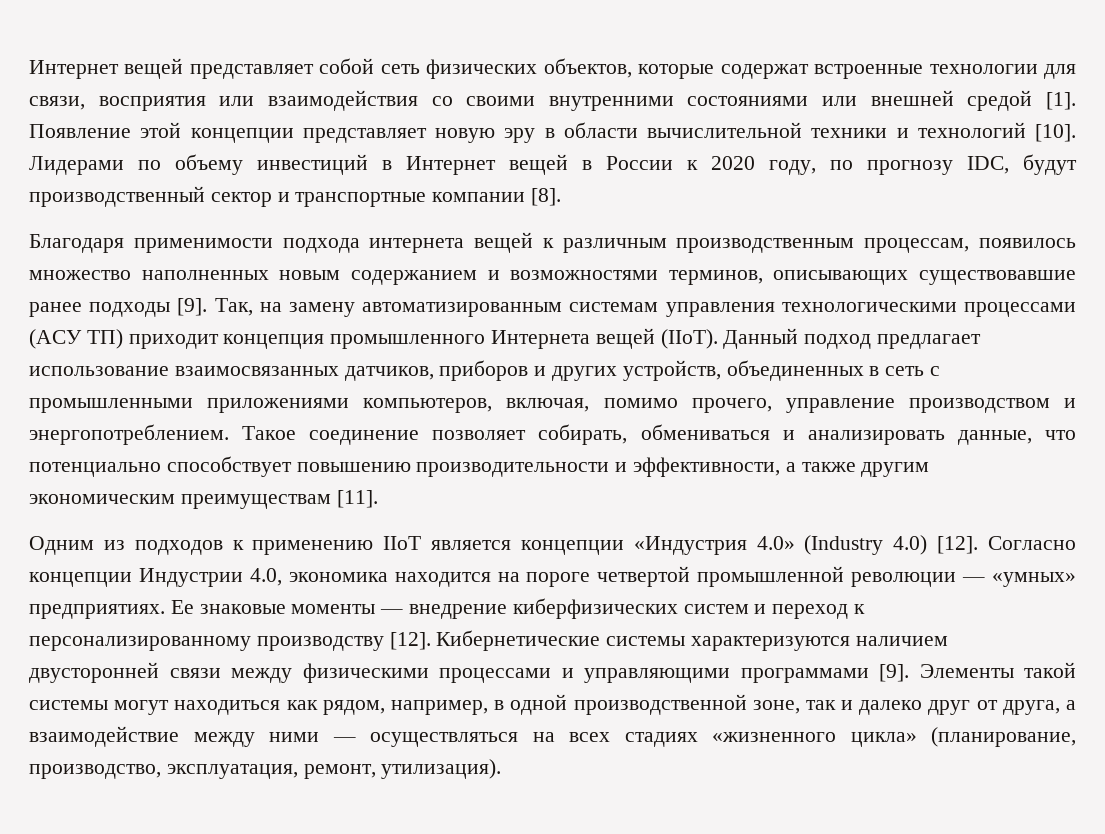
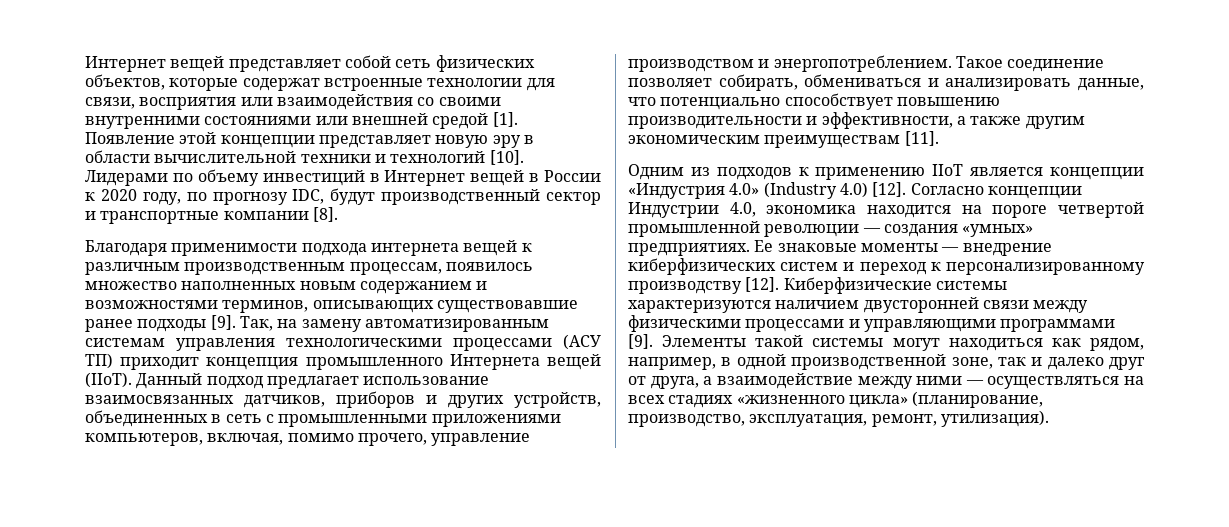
(986, 579) none -> [883,224,958,237] создания
[436,630,601,651] Кибернетические -> [783,277,932,294] Киберфизические

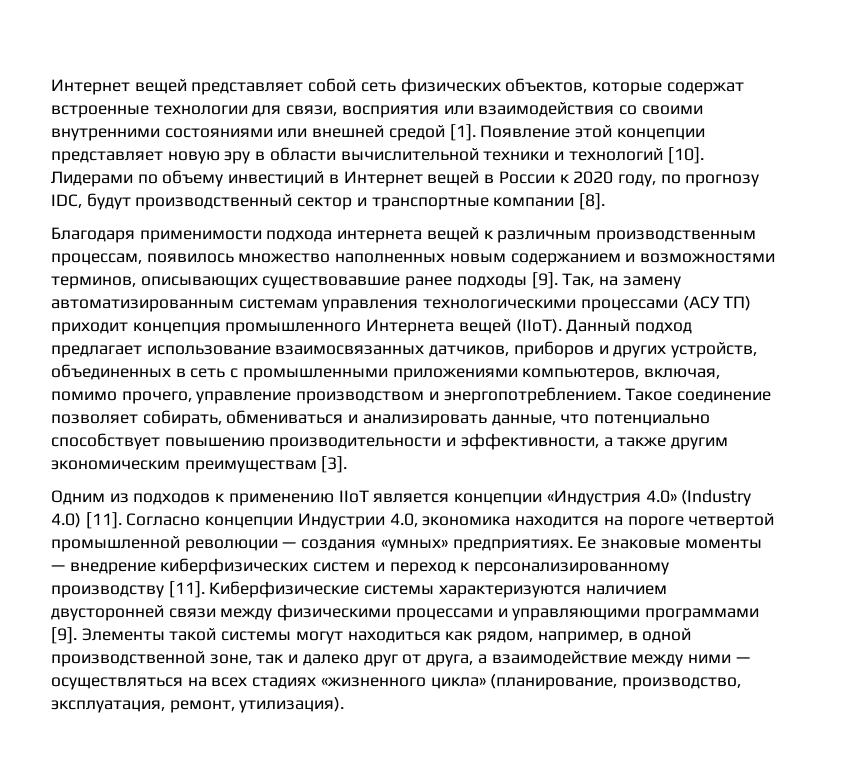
[904,131,939,146] [11]. -> [321,456,348,473] [3].
[872,182,907,197] [12]. -> [85,512,122,529] [11].
[745,277,780,292] [12]. -> [168,581,205,598] [11].

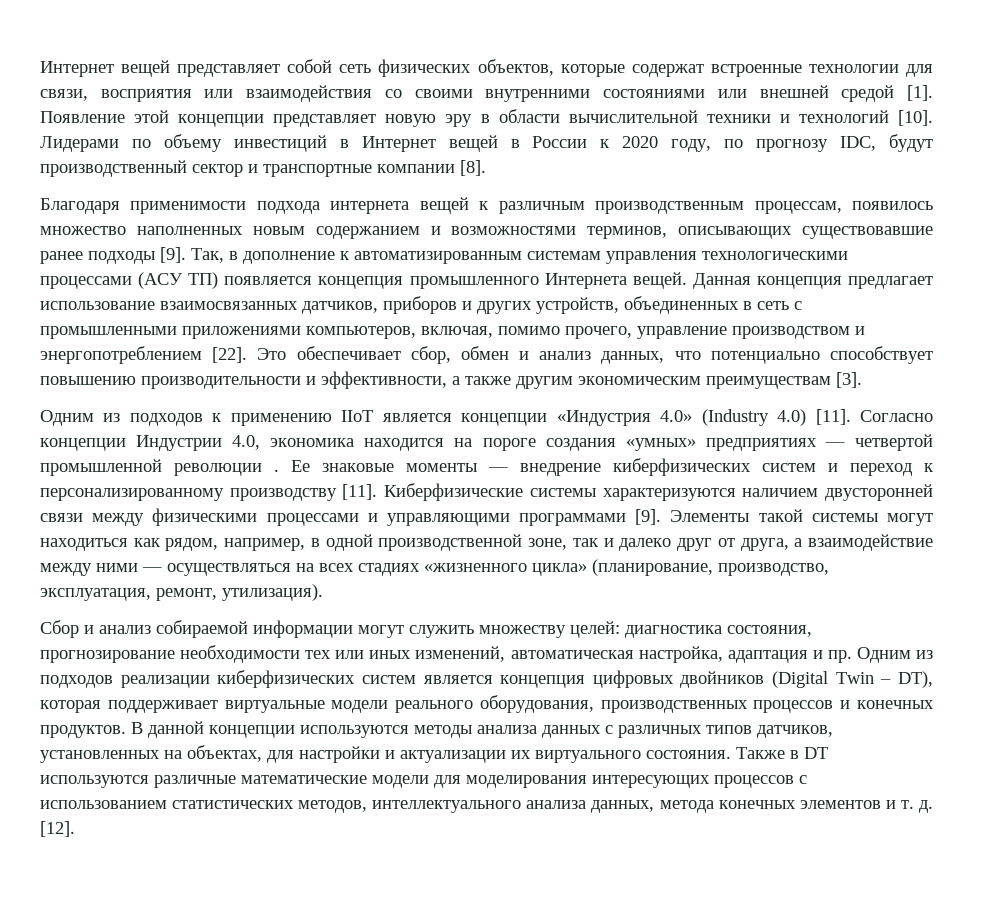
[599,276,681,289] на замену -> [229,251,349,264] в дополнение к
[51,322,128,335] приходит -> [224,276,313,285] появляется
[458,319,693,334] вещей (IIoT). Данный подход -> [632,272,842,289] вещей. Данная концепция
[443,387,772,404] [51,410,556,427] энергопотреблением. Такое соединение позволяет собирать, обмениваться и анализировать данные, -> [40,346,665,364] энергопотреблением [22]. Это обеспечивает сбор, обмен и анализ данных,
[688,513,775,529] [51,536,573,552] четвертой промышленной революции — создания «умных» предприятиях. -> [545,434,933,451] [40,459,279,476] создания «умных» предприятиях — четвертой промышленной революции .
(345, 705) none -> [40,620,812,638] [40,645,934,663] [40,670,933,688] [40,695,935,713] [40,721,833,738] [40,745,828,763] [40,775,807,788] [40,800,934,813] [40,821,75,837] // Сбор и анализ собираемой информации могут служить множеству целей: диагностика состояния, прогнозирование необходимости тех или иных изменений, автоматическая настройка, адаптация и пр. Одним из подходов реализации киберфизических систем является концепция цифровых двойников (Digital Twin – DT), которая поддерживает виртуальные модели реального оборудования, производственных процессов и конечных продуктов. В данной концепции используются методы анализа данных с различных типов датчиков, установленных на объектах, для настройки и актуализации их виртуального состояния. Также в DT используются различные математические модели для моделирования интересующих процессов с использованием статистических методов, интеллектуального анализа данных, метода конечных элементов и т. д. [12].

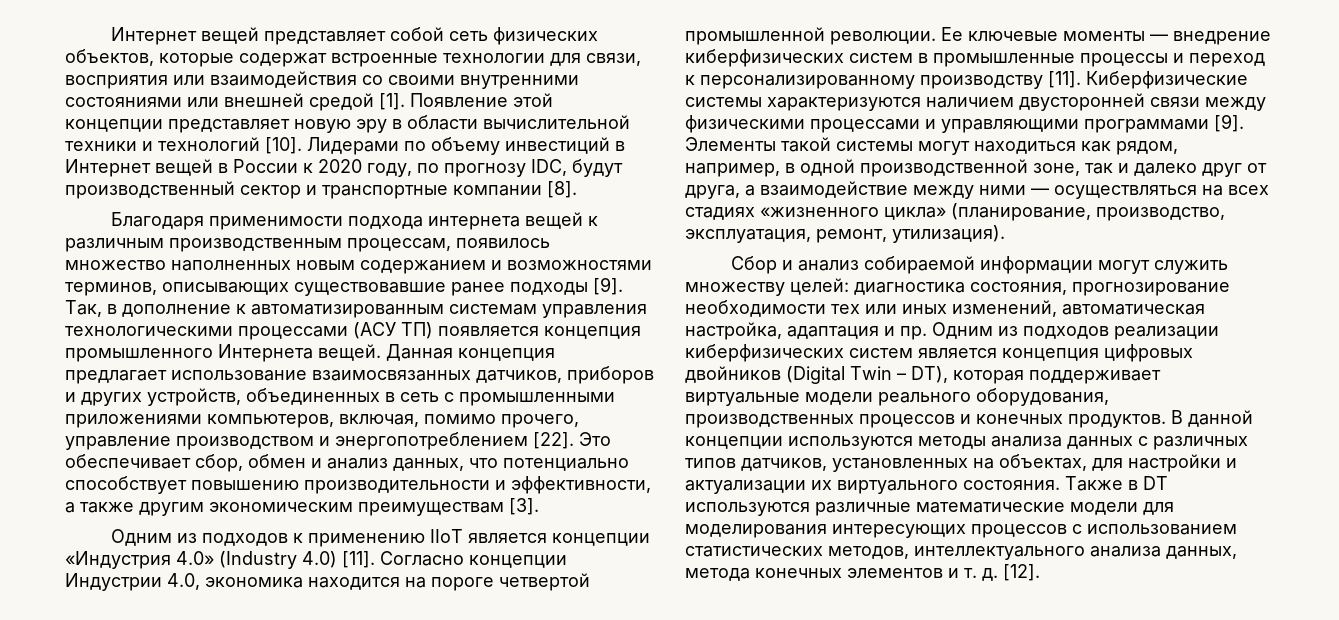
[545,434,933,451] [40,459,394,476] создания «умных» предприятиях — четвертой промышленной революции . Ее знаковые -> [499,573,590,591] [685,27,1058,45] четвертой промышленной революции. Ее ключевые
(816, 467) none -> [918,53,1168,67] в промышленные процессы

